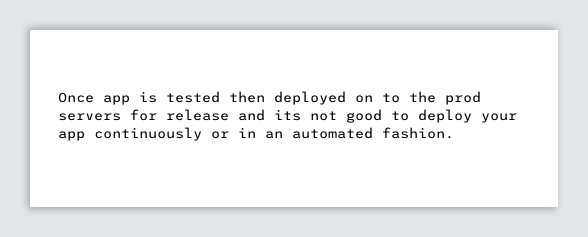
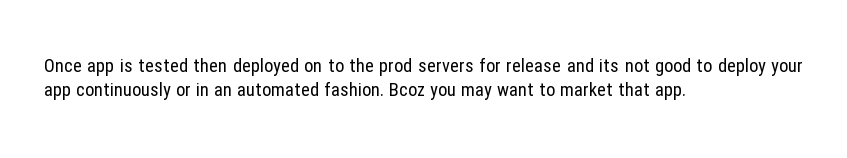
(454, 133) none -> [388,82,686,100] Bcoz you may want to market that app.

